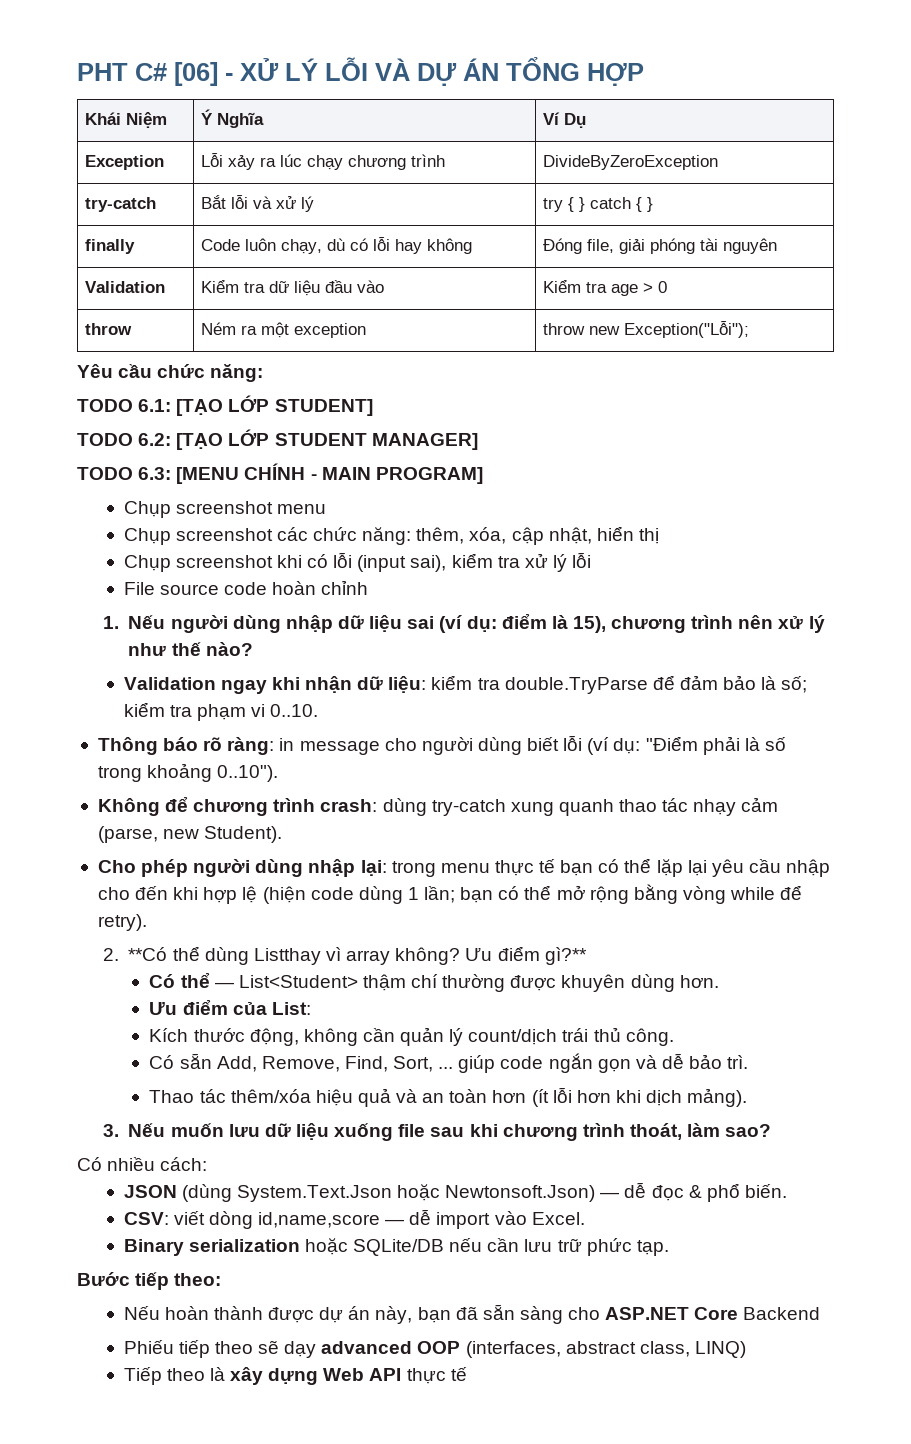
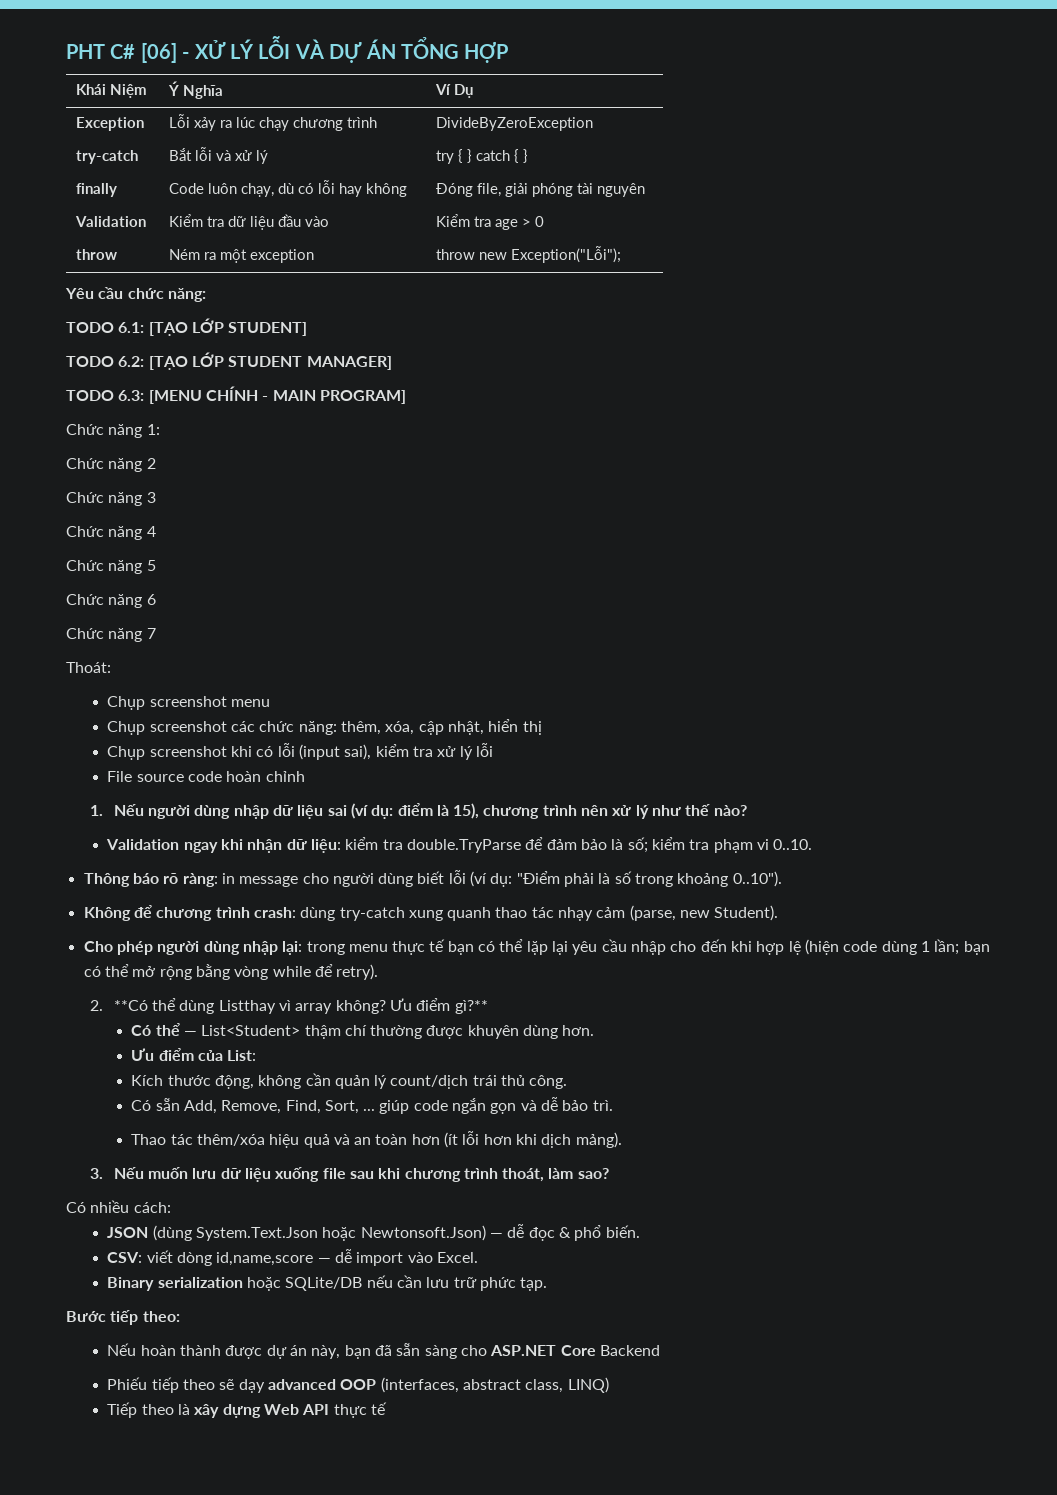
(483, 475) none -> [66,424,160,438] [66,458,156,472] [66,492,156,506] [66,526,156,540] [66,560,156,574] [66,594,156,608] [66,628,156,642] [66,662,111,673] // Chức năng 1: // Chức năng 2 // Chức năng 3 // Chức năng 4 // Chức năng 5 // Chức năng 6 // Chức năng 7 // Thoát:

